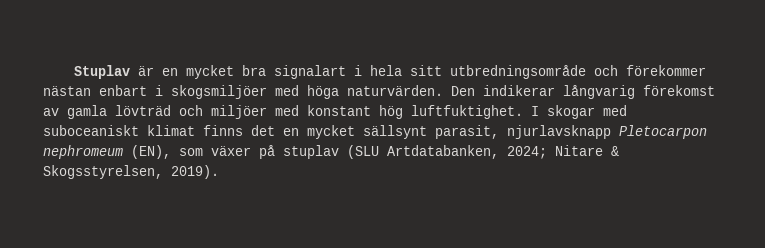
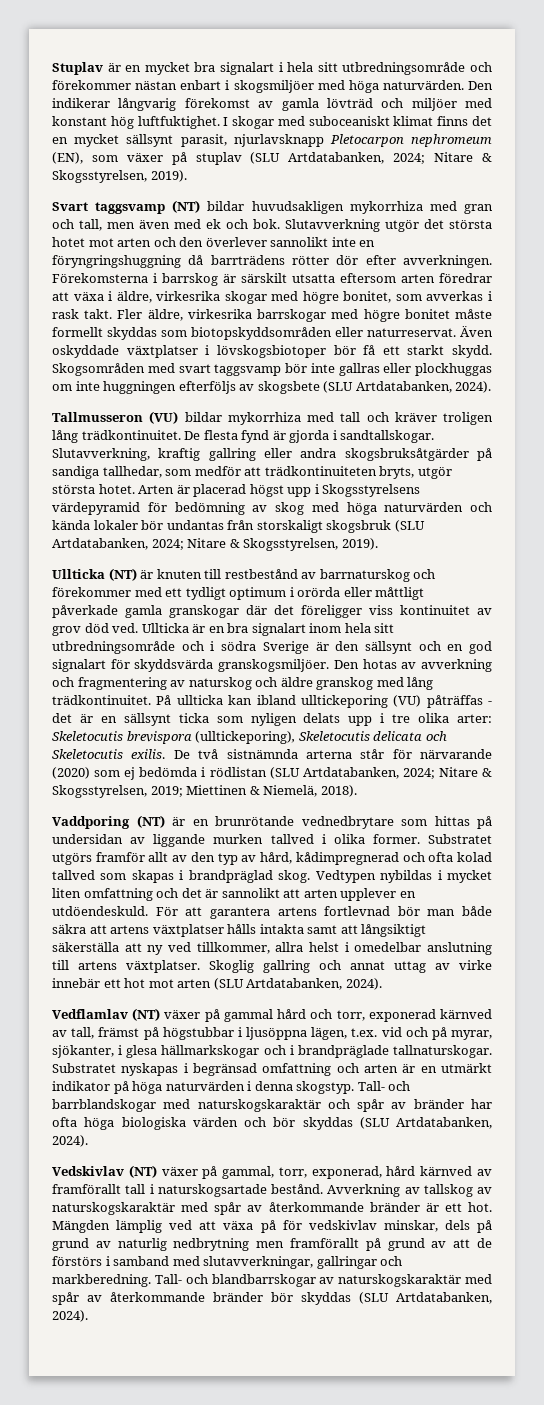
(219, 172) none -> [52,200,494,214] [52,219,492,232] [52,237,376,247] [52,255,492,268] [52,273,492,286] [52,291,492,304] [52,309,492,322] [52,326,493,340] [52,345,492,358] [52,363,492,376] [52,381,492,394] [52,411,493,425] [52,430,435,443] [52,448,492,461] [52,466,452,479] [52,484,421,497] [52,502,492,515] [52,520,425,533] [52,538,378,551] [52,568,436,582] [52,587,425,600] [52,605,492,618] [52,623,395,636] [52,641,492,654] [52,659,493,672] [52,677,434,690] [52,695,492,708] [52,713,493,726] [52,731,447,744] [52,749,492,759] [52,767,492,780] [52,785,357,798] [52,815,492,829] [52,834,492,847] [52,852,492,865] [52,870,493,883] [52,888,416,901] [52,906,492,919] [52,924,427,937] [52,942,492,955] [52,960,492,973] [52,978,382,990] [52,1008,492,1022] [52,1027,493,1040] [52,1045,492,1058] [52,1063,492,1076] [52,1081,411,1094] [52,1099,492,1112] [52,1117,492,1130] [52,1135,88,1147] [52,1165,492,1179] [52,1184,492,1197] [52,1202,492,1215] [52,1220,493,1233] [52,1238,493,1251] [52,1256,403,1269] [52,1274,492,1287] [52,1292,492,1305] [52,1310,88,1322] // Svart taggsvamp (NT) bildar huvudsakligen mykorrhiza med gran och tall, men även med ek och bok. Slutavverkning utgör det största hotet mot arten och den överlever sannolikt inte en föryngringshuggning då barrträdens rötter dör efter avverkningen. Förekomsterna i barrskog är särskilt utsatta eftersom arten föredrar att växa i äldre, virkesrika skogar med högre bonitet, som avverkas i rask takt. Fler äldre, virkesrika barrskogar med högre bonitet måste formellt skyddas som biotopskyddsområden eller naturreservat. Även oskyddade växtplatser i lövskogsbiotoper bör få ett starkt skydd. Skogsområden med svart taggsvamp bör inte gallras eller plockhuggas om inte huggningen efterföljs av skogsbete (SLU Artdatabanken, 2024). // Tallmusseron (VU) bildar mykorrhiza med tall och kräver troligen lång trädkontinuitet. De flesta fynd är gjorda i sandtallskogar. Slutavverkning, kraftig gallring eller andra skogsbruksåtgärder på sandiga tallhedar, som medför att trädkontinuiteten bryts, utgör största hotet. Arten är placerad högst upp i Skogsstyrelsens värdepyramid för bedömning av skog med höga naturvärden och kända lokaler bör undantas från storskaligt skogsbruk (SLU Artdatabanken, 2024; Nitare & Skogsstyrelsen, 2019). // Ullticka (NT) är knuten till restbestånd av barrnaturskog och förekommer med ett tydligt optimum i orörda eller måttligt påverkade gamla granskogar där det föreligger viss kontinuitet av grov död ved. Ullticka är en bra signalart inom hela sitt utbredningsområde och i södra Sverige är den sällsynt och en god signalart för skyddsvärda granskogsmiljöer. Den hotas av avverkning och fragmentering av naturskog och äldre granskog med lång trädkontinuitet. På ullticka kan ibland ulltickeporing (VU) påträffas - det är en sällsynt ticka som nyligen delats upp i tre olika arter: Skeletocutis brevispora (ulltickeporing), Skeletocutis delicata och Skeletocutis exilis. De två sistnämnda arterna står för närvarande (2020) som ej bedömda i rödlistan (SLU Artdatabanken, 2024; Nitare & Skogsstyrelsen, 2019; Miettinen & Niemelä, 2018). // Vaddporing (NT) är en brunrötande vednedbrytare som hittas på undersidan av liggande murken tallved i olika former. Substratet utgörs framför allt av den typ av hård, kådimpregnerad och ofta kolad tallved som skapas i brandpräglad skog. Vedtypen nybildas i mycket liten omfattning och det är sannolikt att arten upplever en utdöendeskuld. För att garantera artens fortlevnad bör man både säkra att artens växtplatser hålls intakta samt att långsiktigt säkerställa att ny ved tillkommer, allra helst i omedelbar anslutning till artens växtplatser. Skoglig gallring och annat uttag av virke innebär ett hot mot arten (SLU Artdatabanken, 2024). // Vedflamlav (NT) växer på gammal hård och torr, exponerad kärnved av tall, främst på högstubbar i ljusöppna lägen, t.ex. vid och på myrar, sjökanter, i glesa hällmarkskogar och i brandpräglade tallnaturskogar. Substratet nyskapas i begränsad omfattning och arten är en utmärkt indikator på höga naturvärden i denna skogstyp. Tall- och barrblandskogar med naturskogskaraktär och spår av bränder har ofta höga biologiska värden och bör skyddas (SLU Artdatabanken, 2024). // Vedskivlav (NT) växer på gammal, torr, exponerad, hård kärnved av framförallt tall i naturskogsartade bestånd. Avverkning av tallskog av naturskogskaraktär med spår av återkommande bränder är ett hot. Mängden lämplig ved att växa på för vedskivlav minskar, dels på grund av naturlig nedbrytning men framförallt på grund av att de förstörs i samband med slutavverkningar, gallringar och markberedning. Tall- och blandbarrskogar av naturskogskaraktär med spår av återkommande bränder bör skyddas (SLU Artdatabanken, 2024).

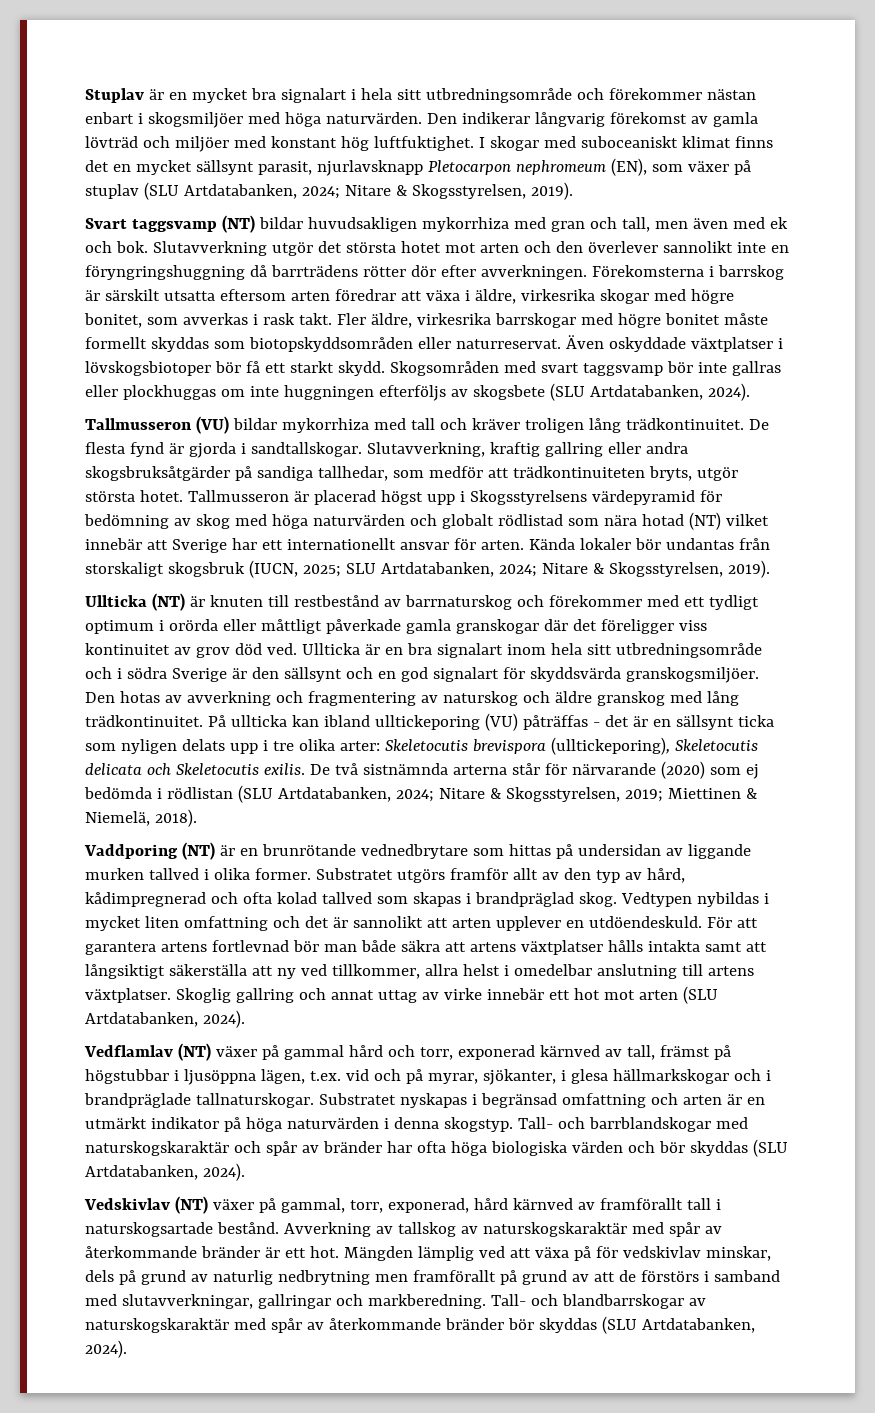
[138,485,175,494] Arten -> [187,490,289,502] Tallmusseron
[52,520,90,530] kända -> [441,512,769,530] [85,538,575,553] globalt rödlistad som nära hotad (NT) vilket innebär att Sverige har ett internationellt ansvar för arten. Kända
[394,520,425,532] (SLU -> [248,560,376,578] (IUCN, 2025; SLU

